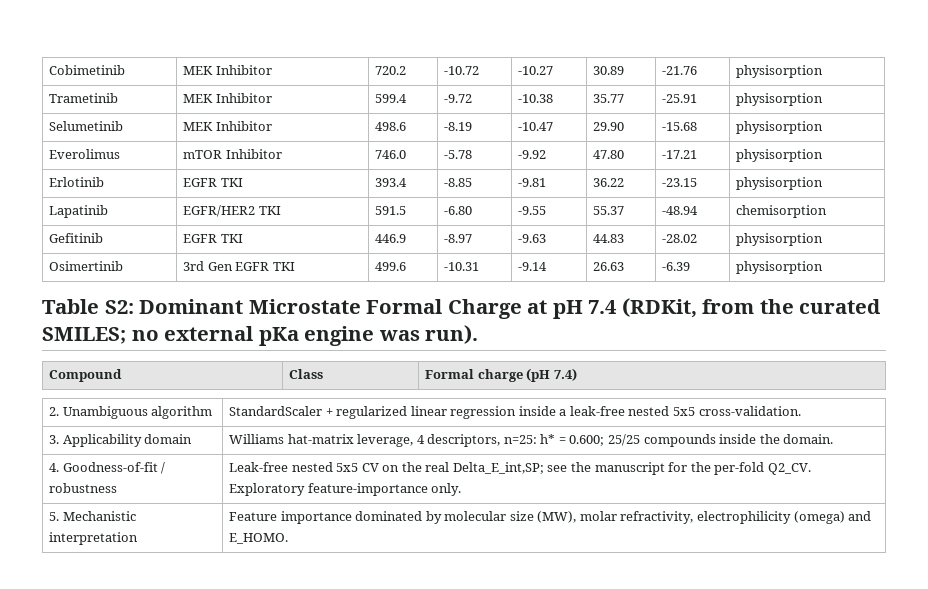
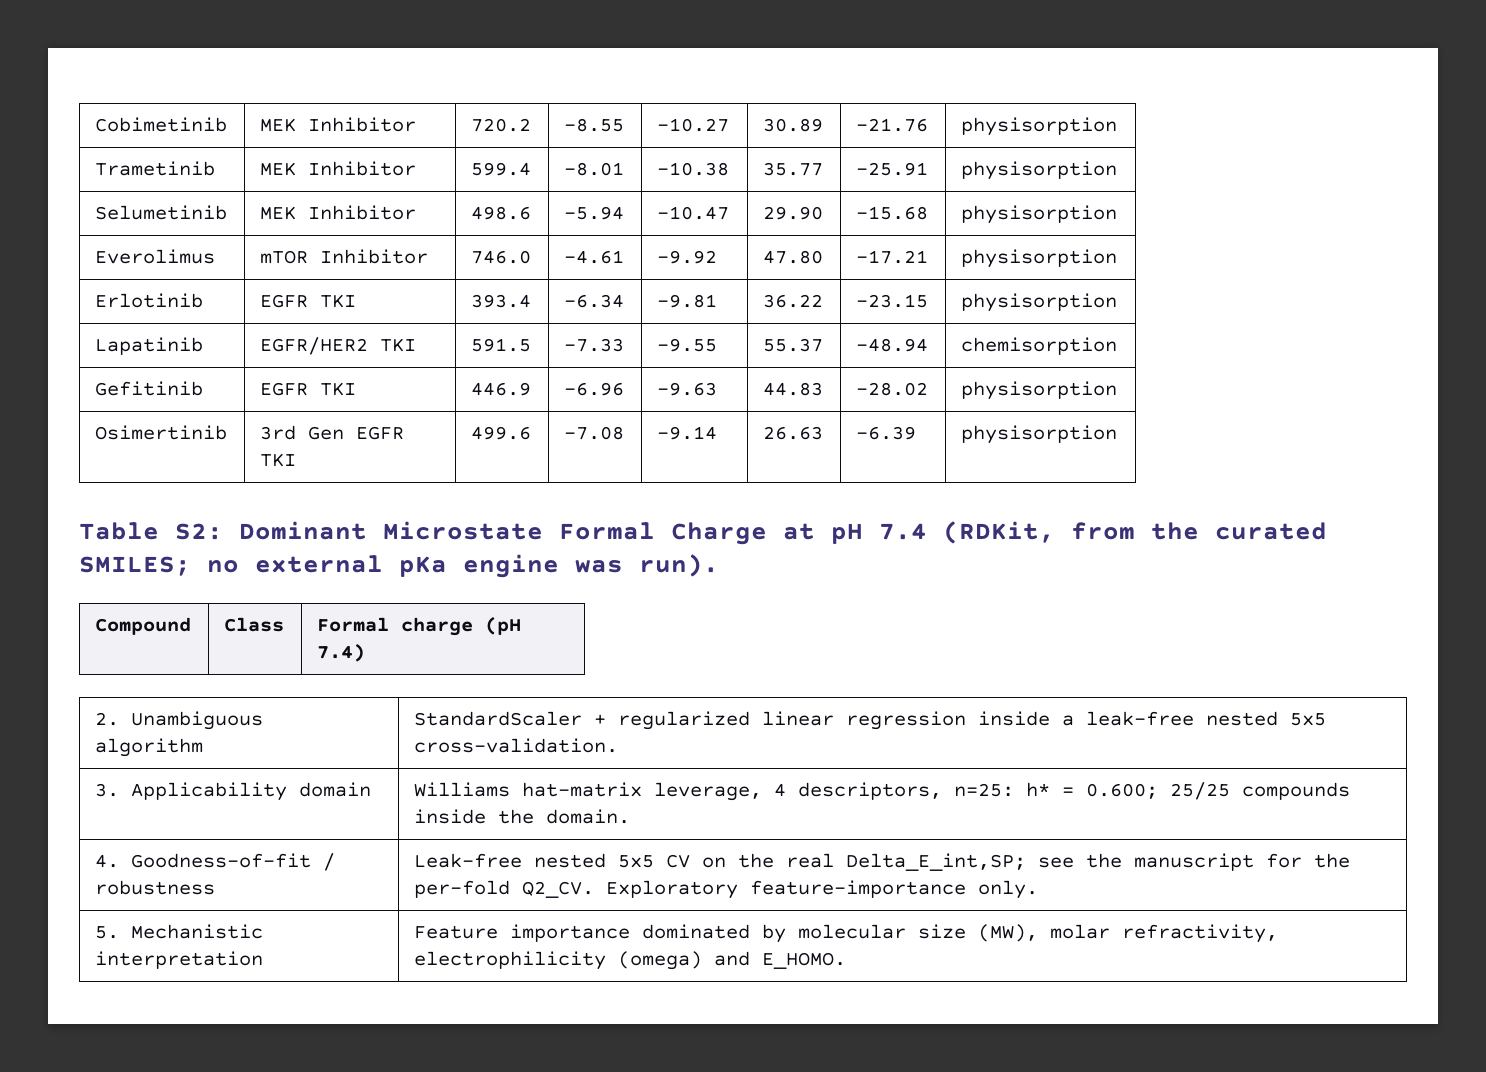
[444,66,480,75] -10.72 -> [564,118,625,132] -8.55
[444,94,473,103] -9.72 -> [564,162,625,176] -8.01
[444,122,473,131] -8.19 -> [564,206,625,220] -5.94
[444,150,473,159] -5.78 -> [564,250,625,264] -4.61
[444,178,473,187] -8.85 -> [564,294,625,308] -6.34
[444,206,473,215] -6.80 -> [564,338,625,352] -7.33
[444,234,473,243] -8.97 -> [564,382,625,396] -6.96
[444,262,480,271] -10.31 -> [564,426,625,440] -7.08

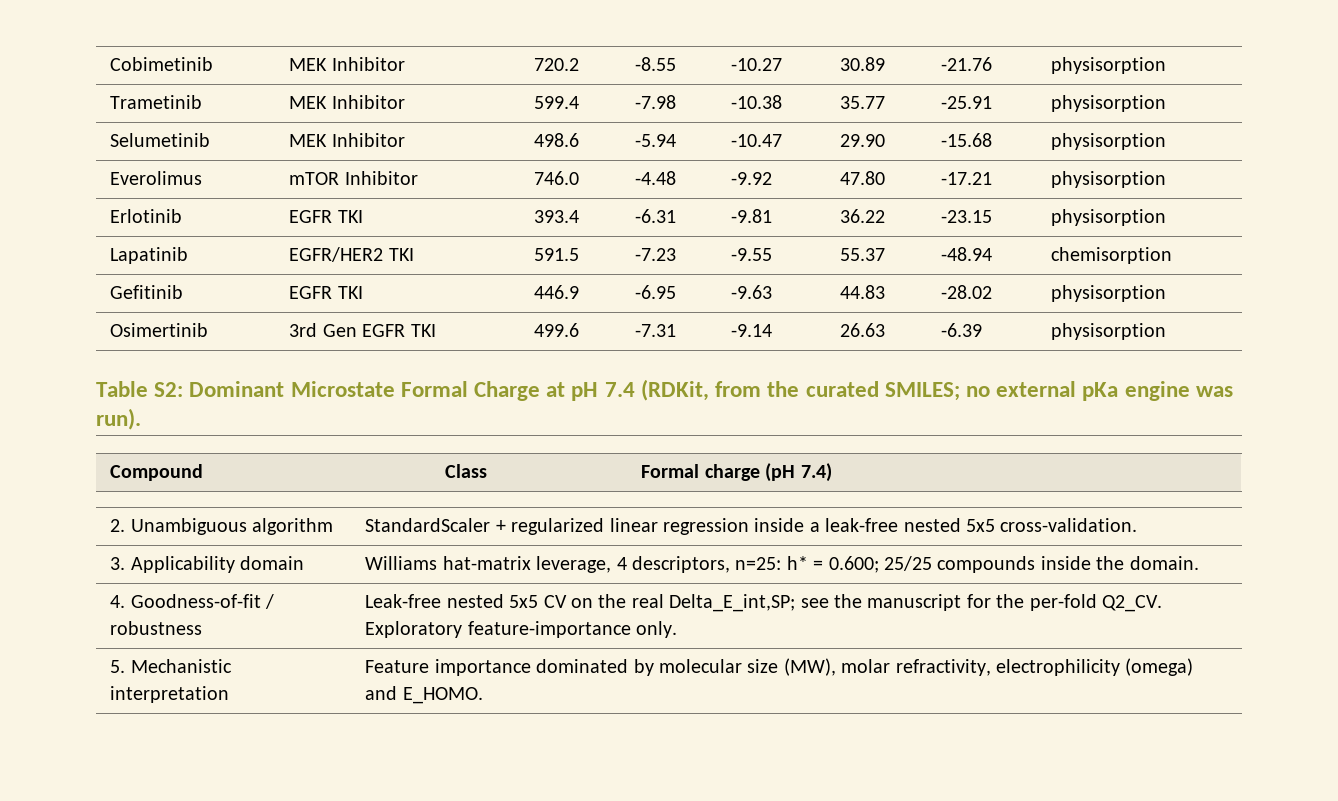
[564,162,625,176] -8.01 -> [635,95,677,109] -7.98
[564,250,625,264] -4.61 -> [635,171,677,185] -4.48
[564,294,625,308] -6.34 -> [635,209,677,223] -6.31
[564,338,625,352] -7.33 -> [635,248,677,261] -7.23
[564,382,625,396] -6.96 -> [635,285,677,299] -6.95
[564,426,625,440] -7.08 -> [635,324,677,337] -7.31

